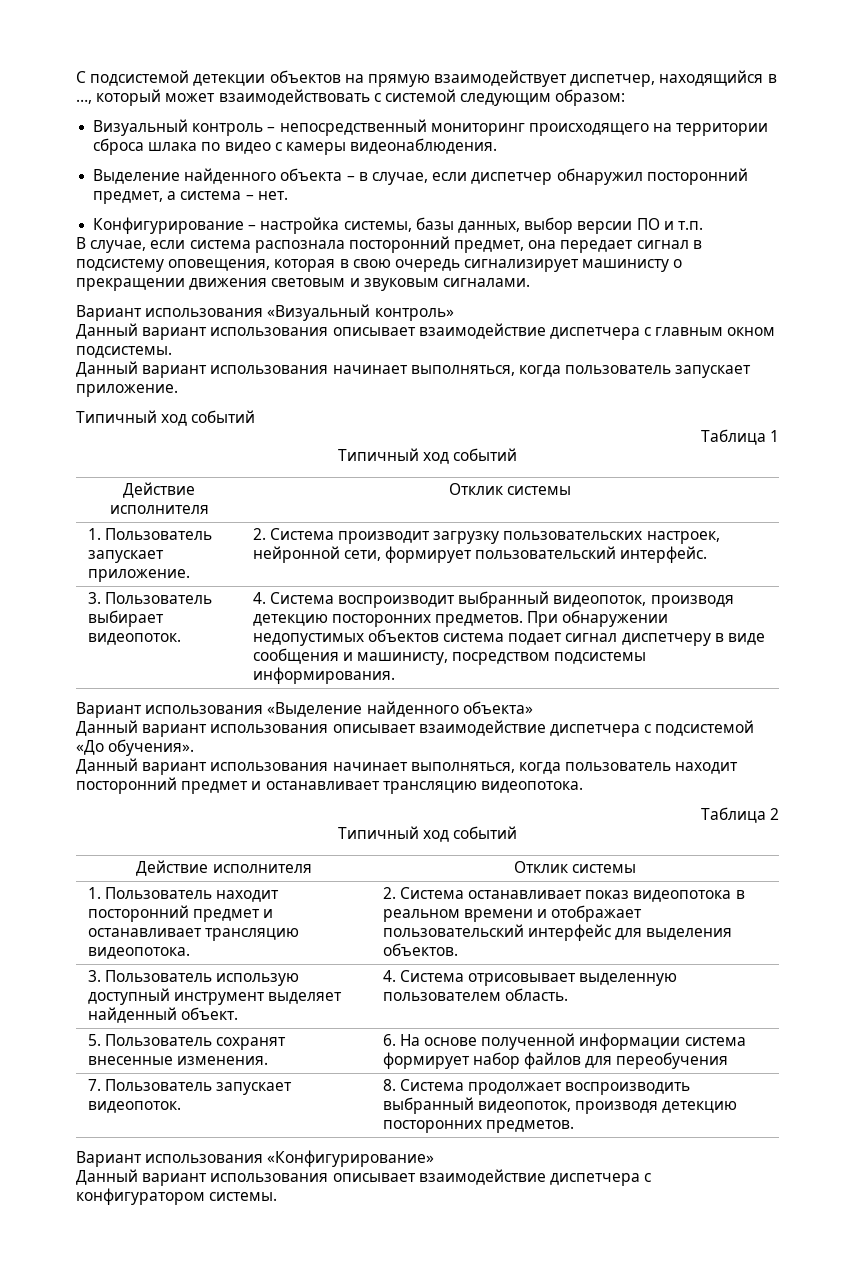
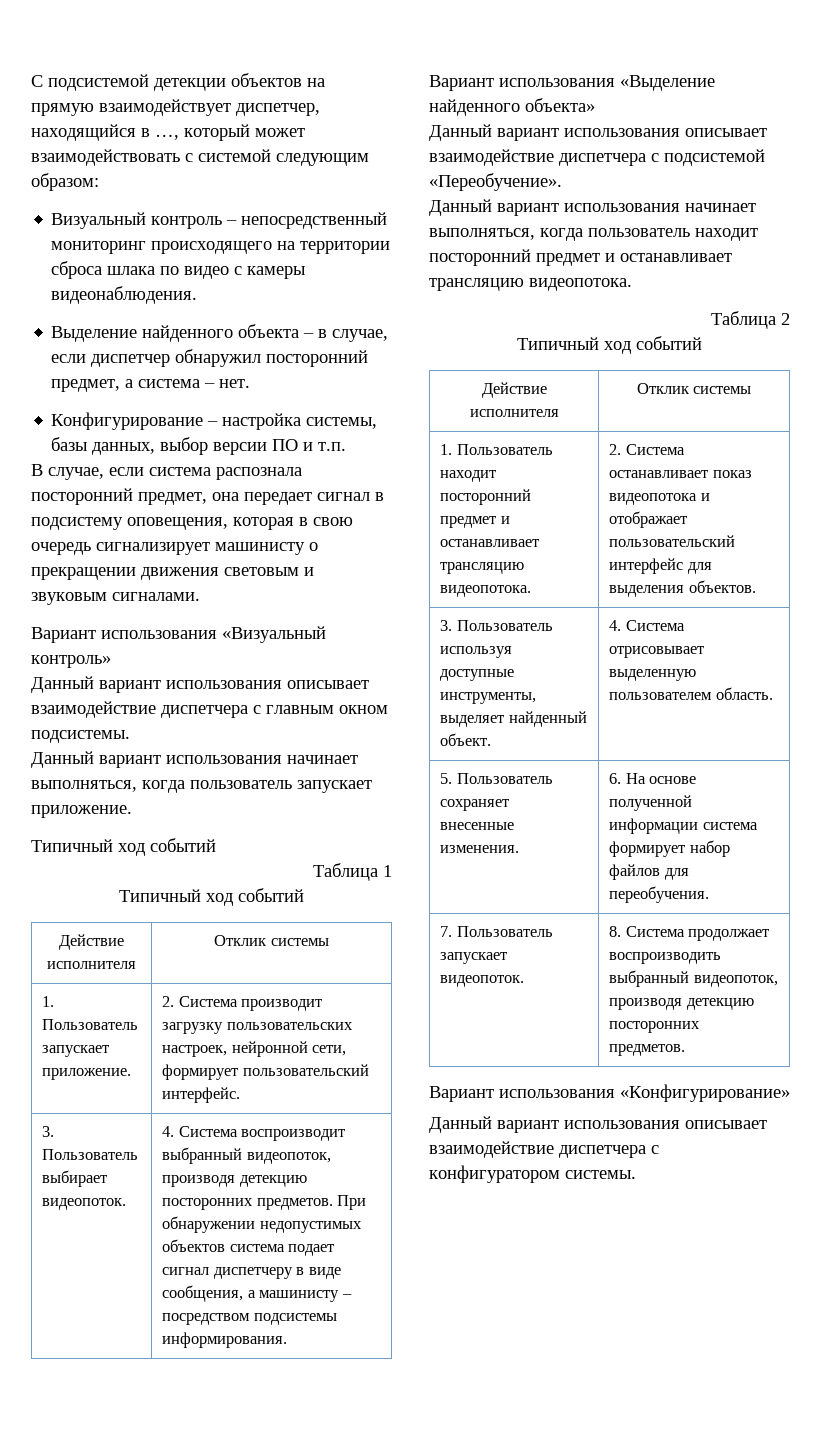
[252,648,449,665] сообщения и машинисту, -> [162,1285,352,1302] сообщения, а машинисту –
[76,739,195,756] «До обучения». -> [429,173,562,191] «Переобучение».
[735,890,745,899] [382,909,533,922] в реальном времени -> (698, 499) none
[216,973,300,986] [87,988,265,1005] использую доступный инструмент -> [440,646,513,658] [440,669,515,681] [440,692,537,704] используя доступные инструменты,
[216,1037,287,1050] сохранят -> [440,799,510,811] сохраняет
[616,1052,729,1069] переобучения -> [609,886,710,903] переобучения.

